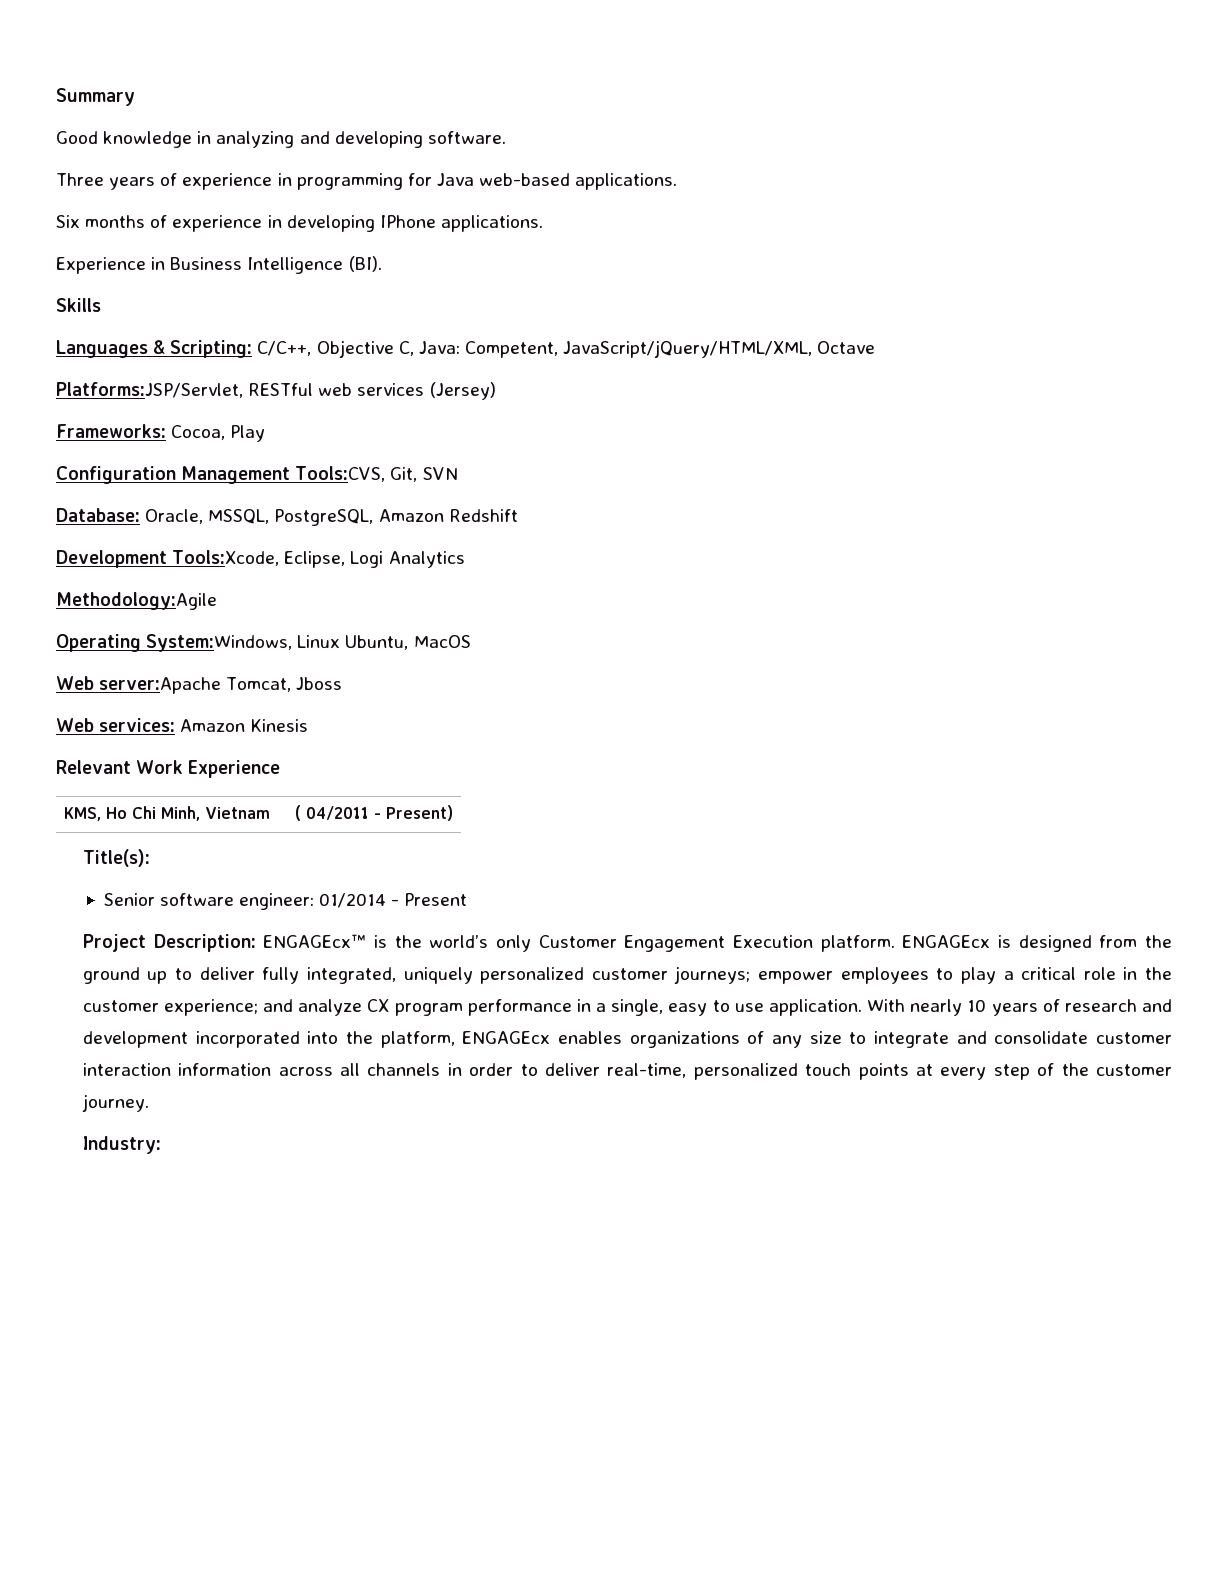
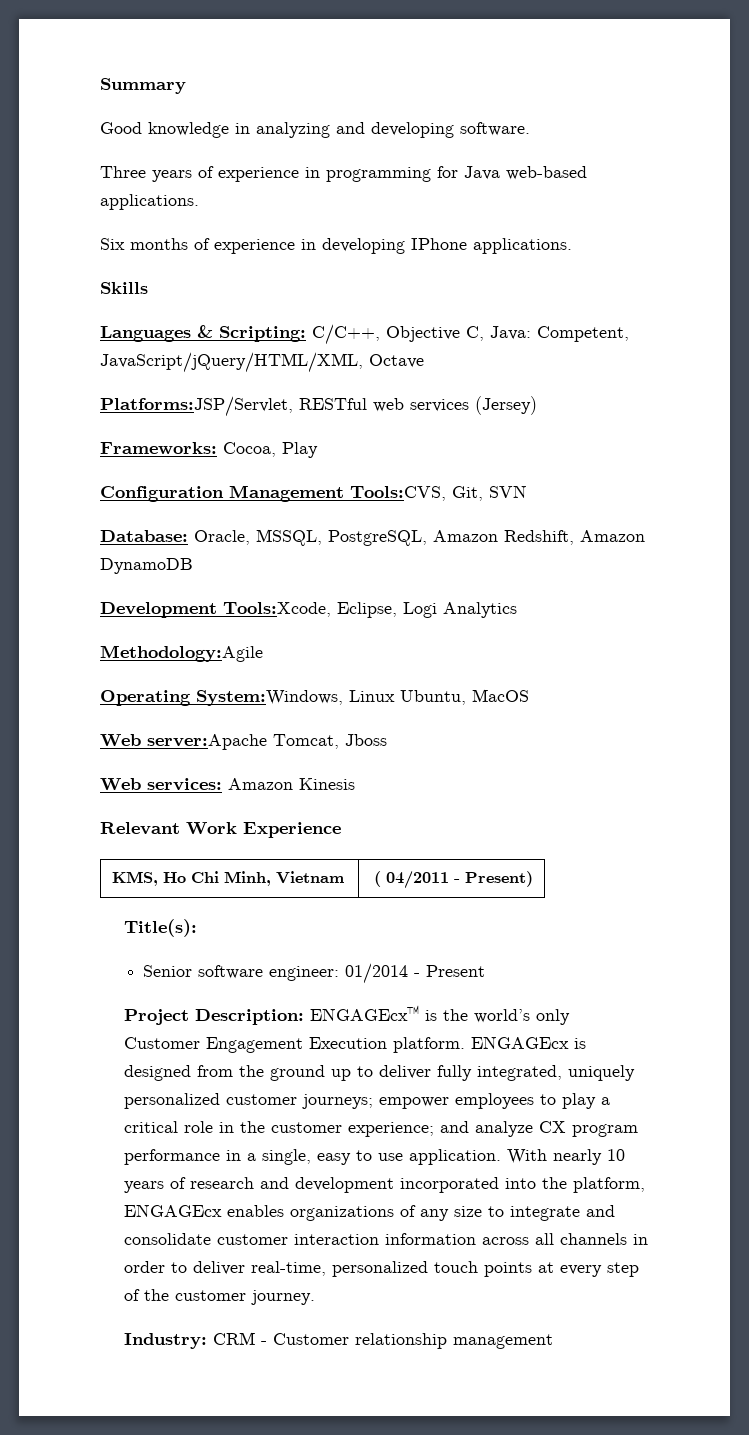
[56,256,382,274] // Experience in Business Intelligence (BI). -> (572, 246) none
[448,509,518,522] Redshift -> [504,530,645,545] [100,558,193,574] Redshift, Amazon DynamoDB
(161, 1145) none -> [213,1332,554,1349] CRM - Customer relationship management

